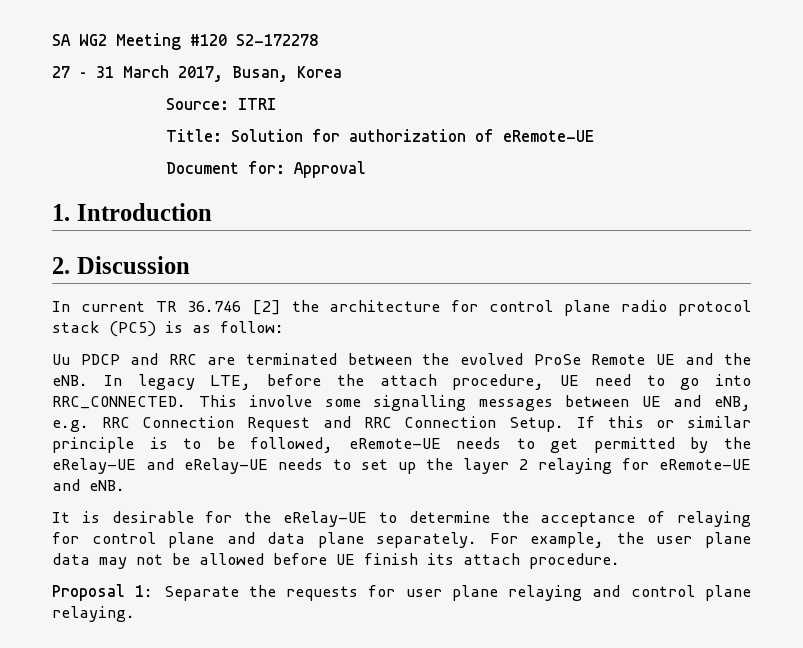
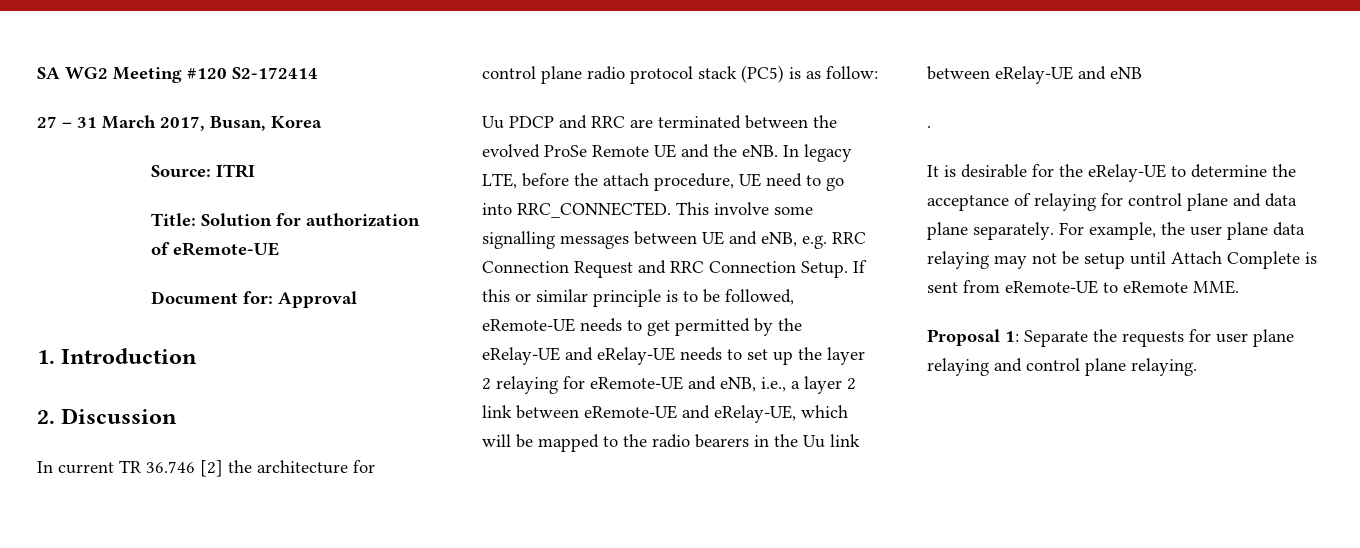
[236,34,318,46] S2-172278 -> [232,67,318,79] S2-172414
[89,480,125,491] eNB. -> [720,376,856,394] [482,405,848,423] [482,434,860,452] [927,66,1142,84] [927,126,931,128] eNB, i.e., a layer 2 link between eRemote-UE and eRelay-UE, which will be mapped to the radio bearers in the Uu link between eRelay-UE and eNB // .
(90, 559) none -> [927,251,989,269] relaying
[199,553,620,569] allowed before UE finish its attach procedure. -> [1084,251,1317,269] [927,280,1239,294] setup until Attach Complete is sent from eRemote-UE to eRemote MME.

